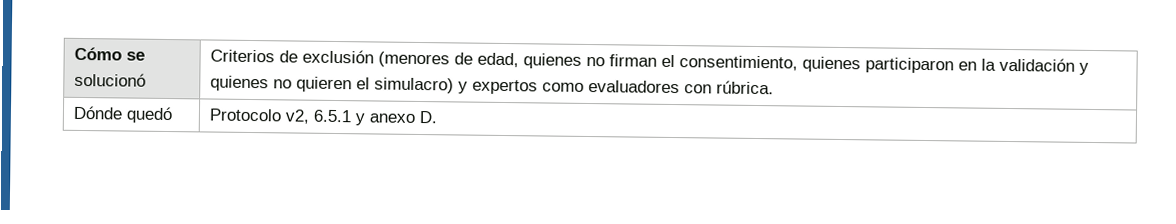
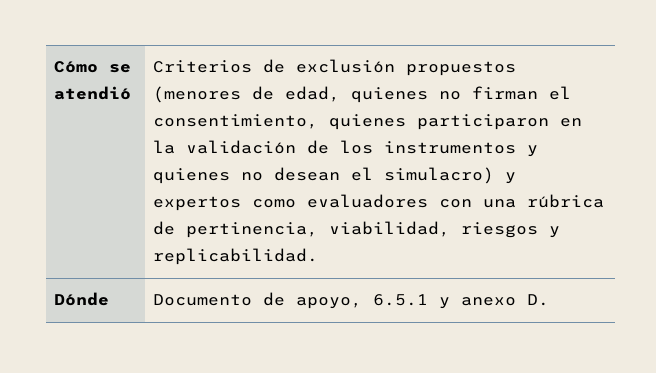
[73,72,146,87] solucionó -> [53,86,131,100] atendió
(374, 56) none -> [405,61,516,76] propuestos
(1075, 64) none -> [306,140,516,154] de los instrumentos
[295,76,352,93] quieren -> [273,167,340,181] desean
[715,80,774,95] [72,105,173,124] [208,108,310,124] rúbrica. // Dónde quedó | Protocolo v2, -> [482,194,604,208] [152,221,560,238] [152,248,318,265] [53,292,109,306] [152,292,362,309] una rúbrica de pertinencia, viabilidad, riesgos y replicabilidad. // Dónde | Documento de apoyo,

